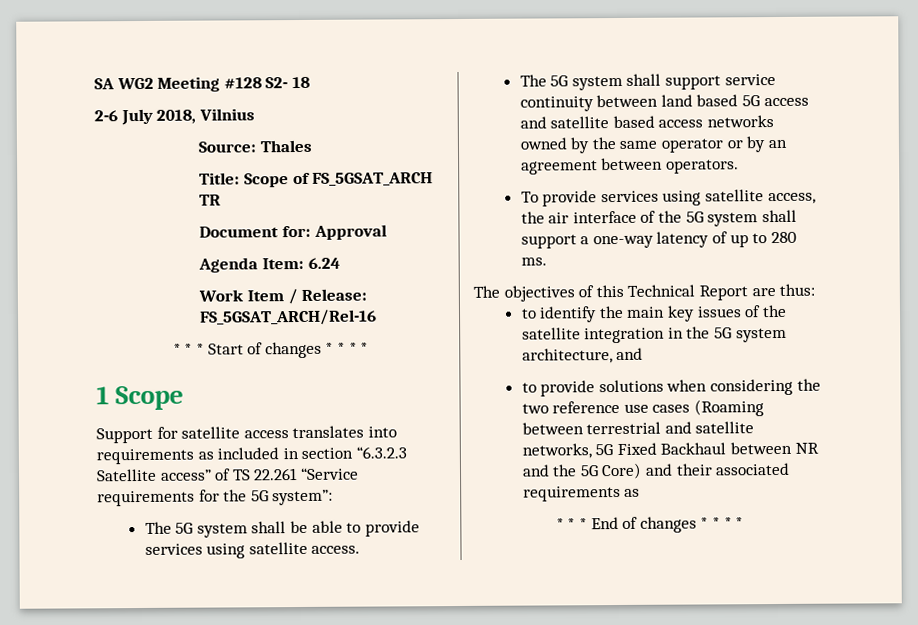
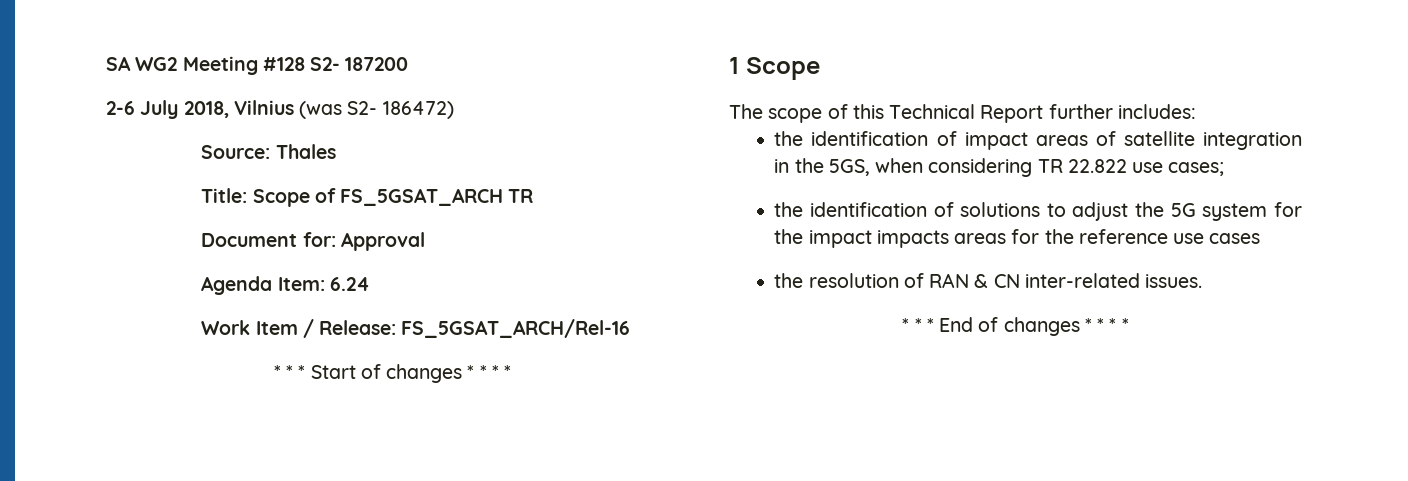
[291,76,310,89] 18 -> [345,57,409,71] 187200
(255, 114) none -> [299,101,454,119] (was S2- 186472)
[96,425,397,444] [96,446,407,465] [96,467,359,482] [97,489,334,507] [144,520,420,538] [144,541,361,559] [519,73,776,91] [519,94,809,112] [519,115,775,129] [519,136,787,154] [520,157,739,175] [520,189,816,207] [520,209,797,227] [520,231,797,249] [520,257,547,266] [473,283,816,302] [520,304,787,323] [521,326,787,344] [521,347,644,364] [521,378,821,397] [521,399,765,417] [521,421,755,435] [521,441,819,459] [521,462,791,480] [522,485,641,502] Support for satellite access translates into requirements as included in section “6.3.2.3 Satellite access” of TS 22.261 “Service requirements for the 5G system”: // The 5G system shall be able to provide services using satellite access. // The 5G system shall support service continuity between land based 5G access and satellite based access networks owned by the same operator or by an agreement between operators. // To provide services using satellite access, the air interface of the 5G system shall support a one-way latency of up to 280 ms. // The objectives of this Technical Report are thus: // to identify the main key issues of the satellite integration in the 5G system architecture, and // to provide solutions when considering the two reference use cases (Roaming between terrestrial and satellite networks, 5G Fixed Backhaul between NR and the 5G Core) and their associated requirements as -> [729,104,1196,123] [774,131,1302,150] [774,158,1225,177] [774,202,1302,221] [774,229,1261,248] [774,273,1203,288] The scope of this Technical Report further includes: // the identification of impact areas of satellite integration in the 5GS, when considering TR 22.822 use cases; // the identification of solutions to adjust the 5G system for the impact impacts areas for the reference use cases // the resolution of RAN & CN inter-related issues.

